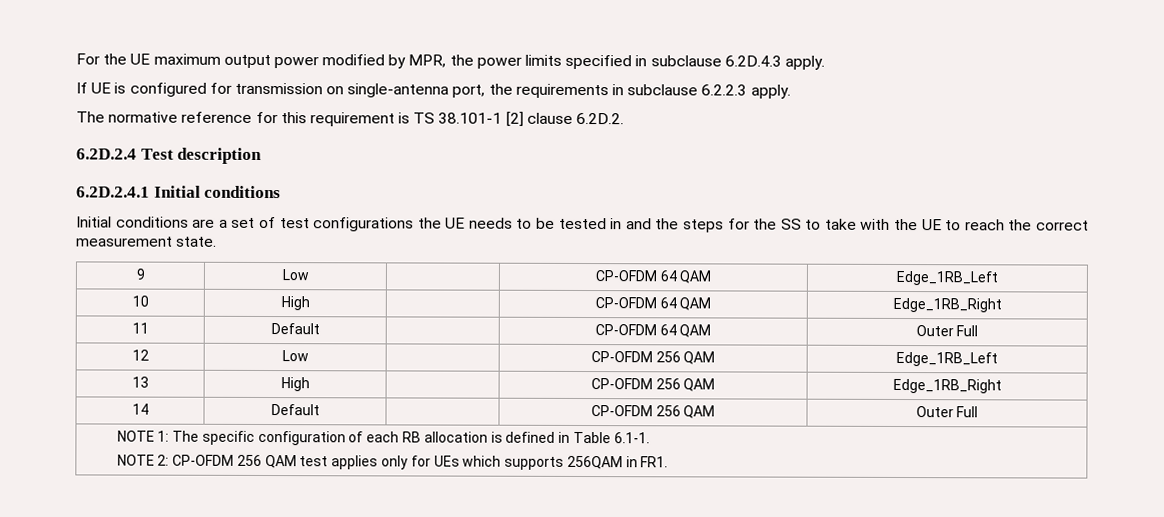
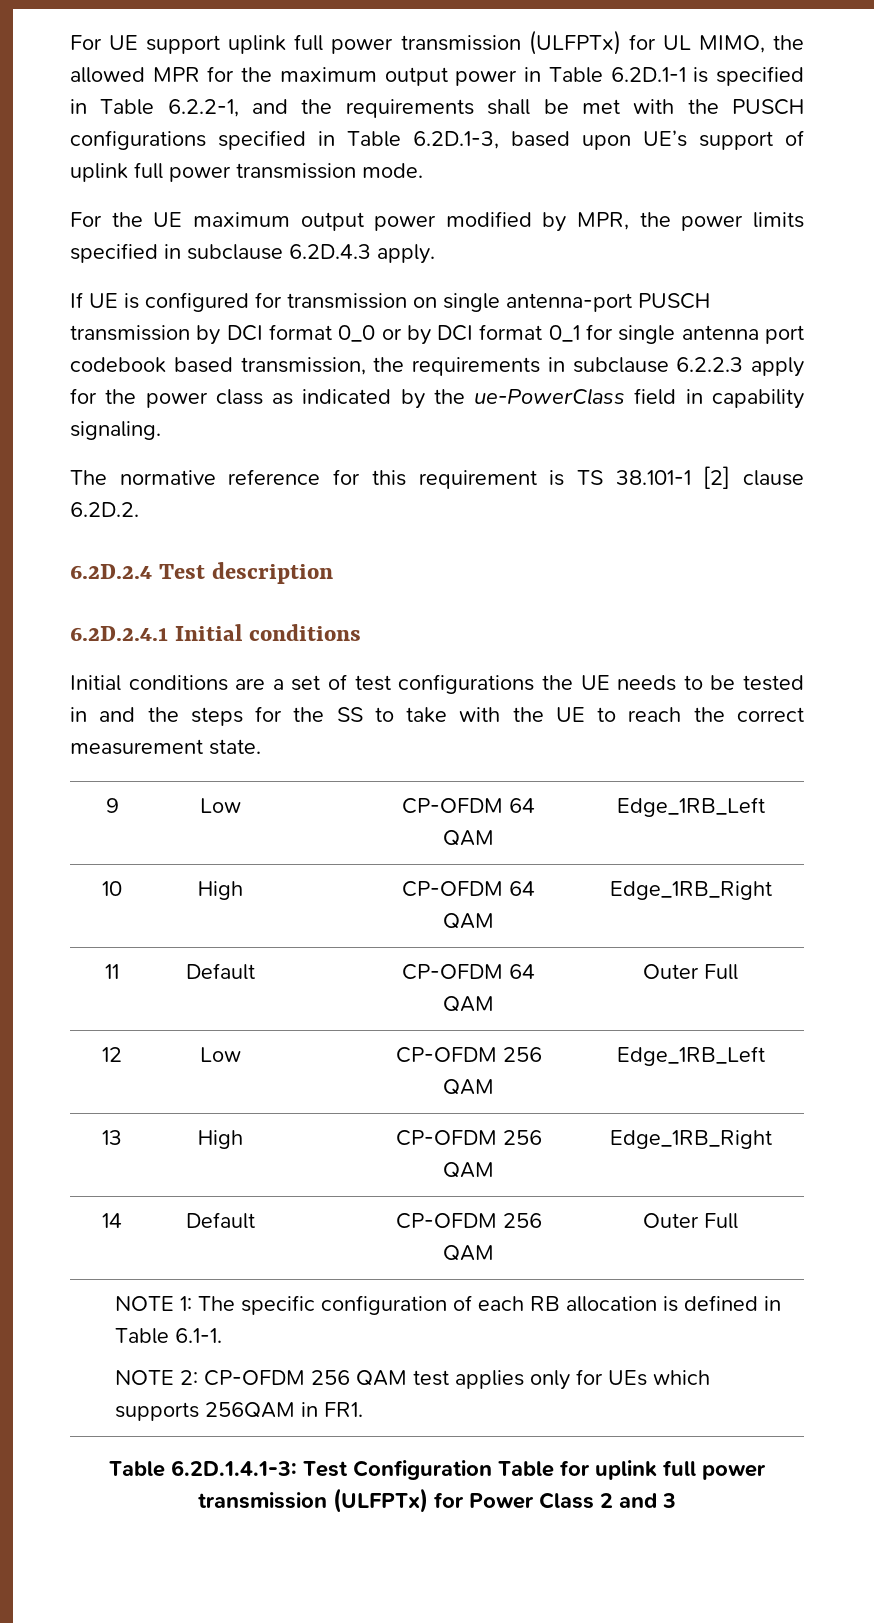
[76,53,100,65] For -> [70,30,804,55] [70,66,805,86] [70,99,805,118] [70,130,804,150] [70,162,423,182] [70,212,102,227] For UE support uplink full power transmission (ULFPTx) for UL MIMO, the allowed MPR for the maximum output power in Table 6.2D.1-1 is specified in Table 6.2.2-1, and the requirements shall be met with the PUSCH configurations specified in Table 6.2D.1-3, based upon UE’s support of uplink full power transmission mode. // For
[347,83,486,98] single-antenna port, -> [443,293,710,312] [70,324,804,345] [70,357,366,375] single antenna-port PUSCH transmission by DCI format 0_0 or by DCI format 0_1 for single antenna port codebook based transmission,
[750,84,791,99] apply. -> [751,357,804,377] [70,388,804,409] [70,421,161,440] apply for the power class as indicated by the ue-PowerClass field in capability signaling.
(669, 462) none -> [109,1460,766,1480] [198,1488,676,1513] // Table 6.2D.1.4.1-3: Test Configuration Table for uplink full power transmission (ULFPTx) for Power Class 2 and 3

